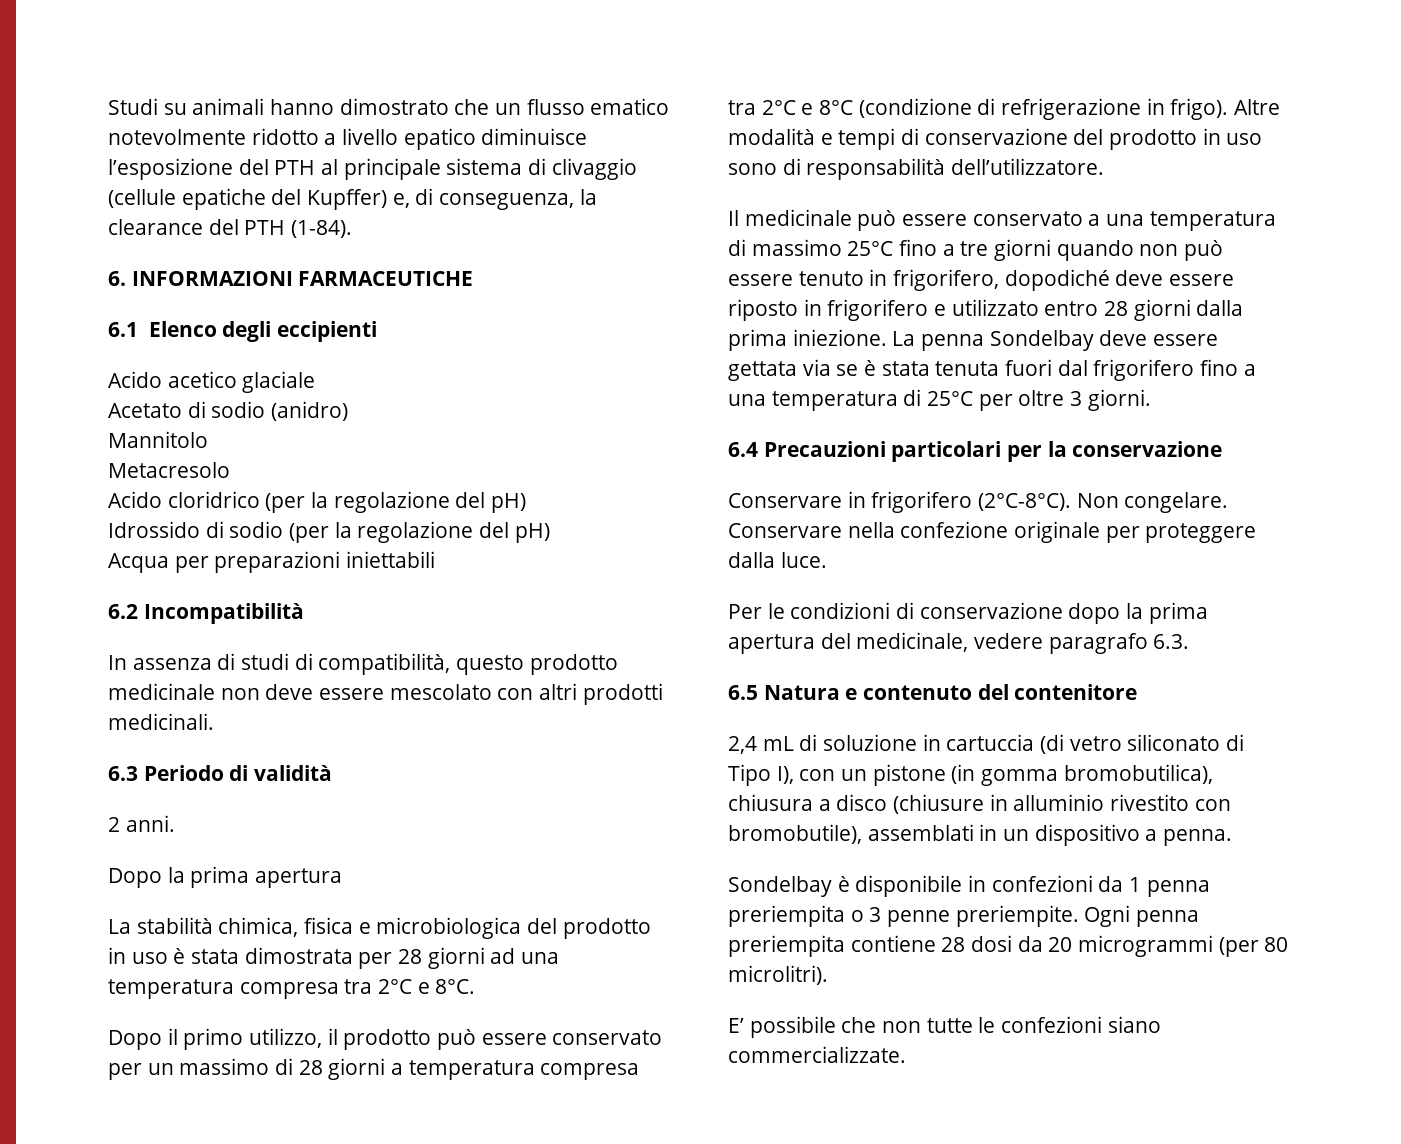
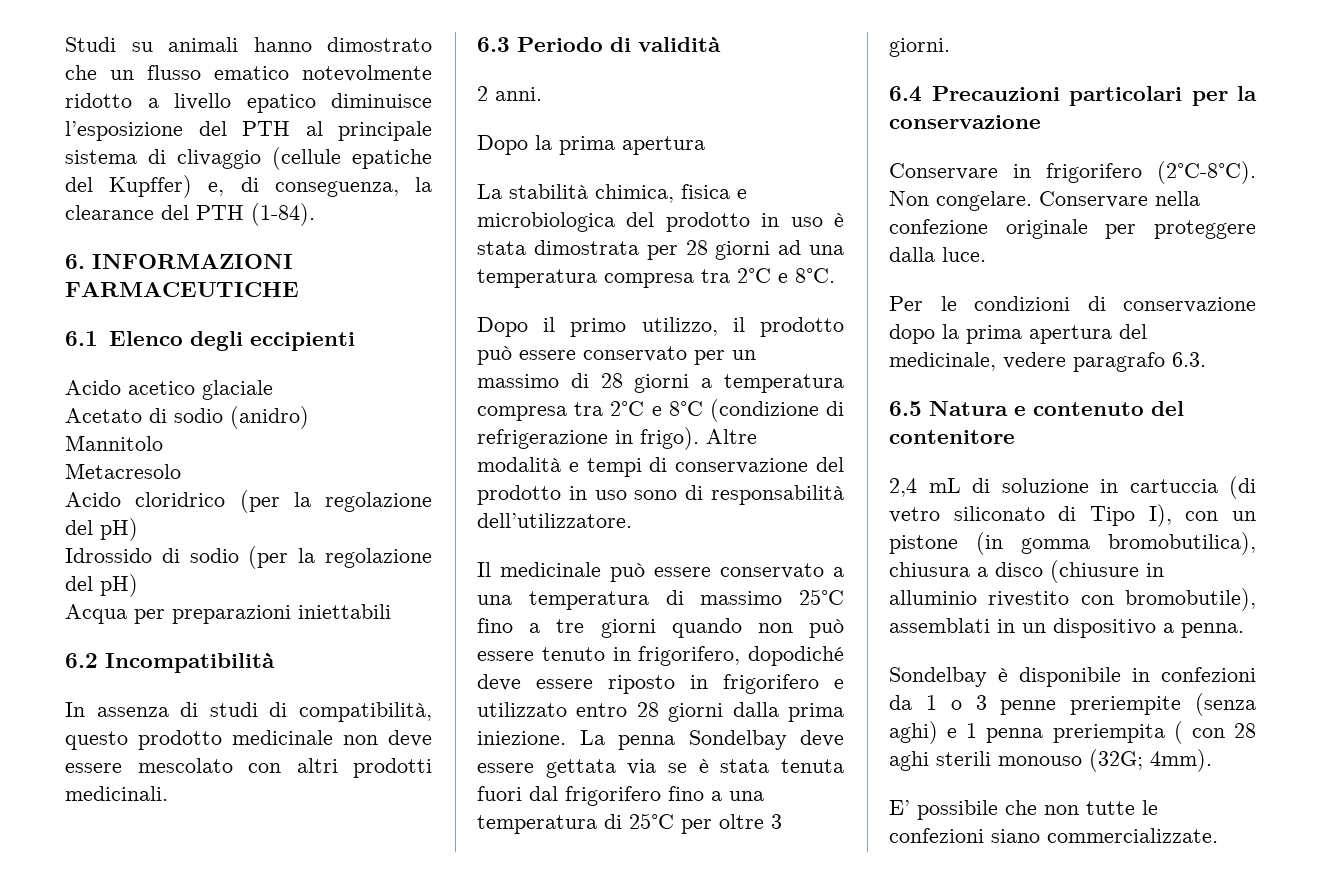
[1146,880,1210,897] [728,905,845,927] penna preriempita -> (937, 702) none
[955,905,1200,927] [728,935,1289,957] [728,965,828,985] preriempite. Ogni penna preriempita contiene 28 dosi da 20 microgrammi (per 80 microlitri). -> [1070,693,1256,716] [889,721,1256,744] [889,749,1212,772] preriempite (senza aghi) e 1 penna preriempita ( con 28 aghi sterili monouso (32G; 4mm).

